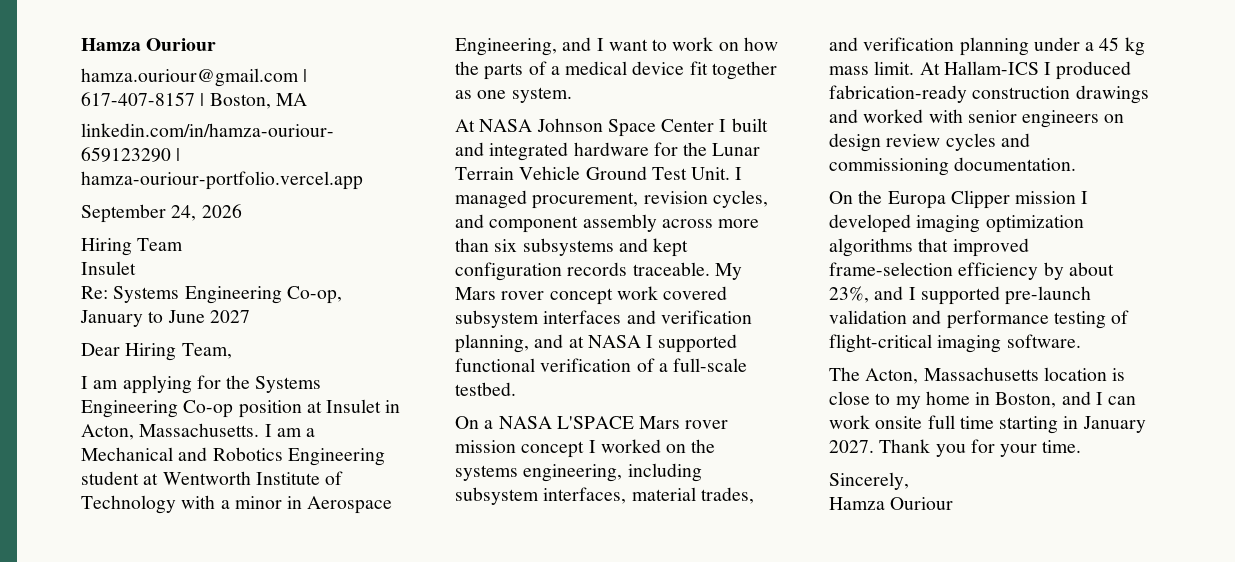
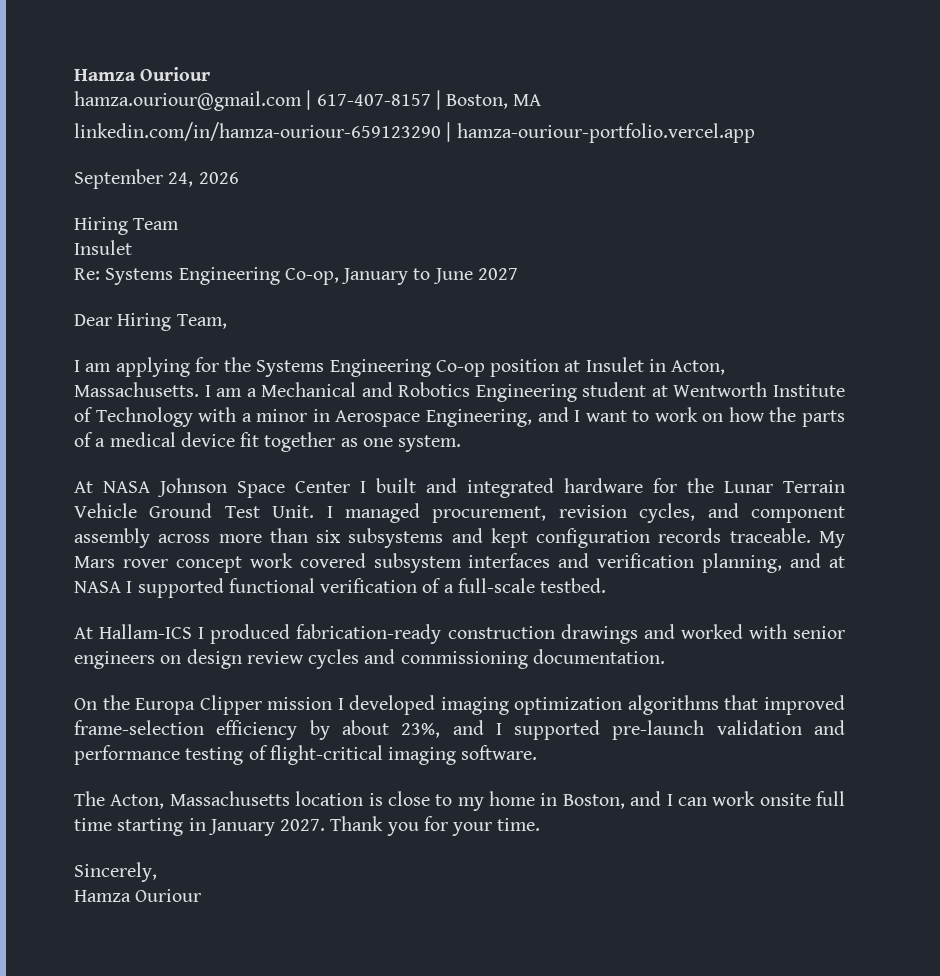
[455,416,729,429] [455,439,716,458] [455,463,702,482] [455,487,754,505] [829,37,1145,56] [829,61,915,75] On a NASA L'SPACE Mars rover mission concept I worked on the systems engineering, including subsystem interfaces, material trades, and verification planning under a 45 kg mass limit. -> (607, 585) none

